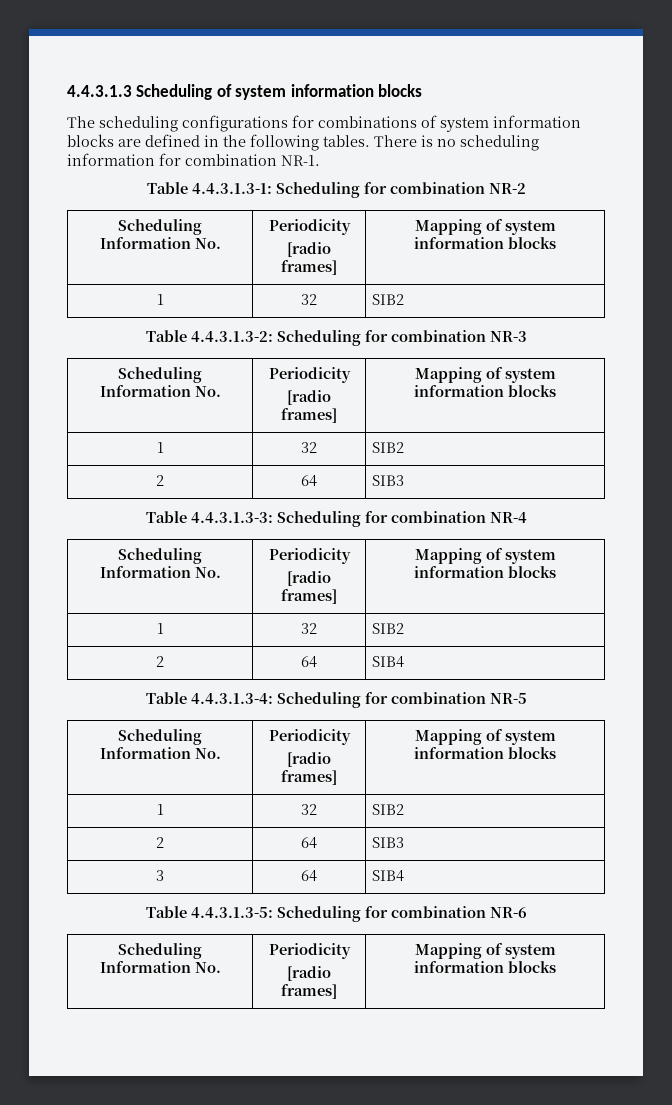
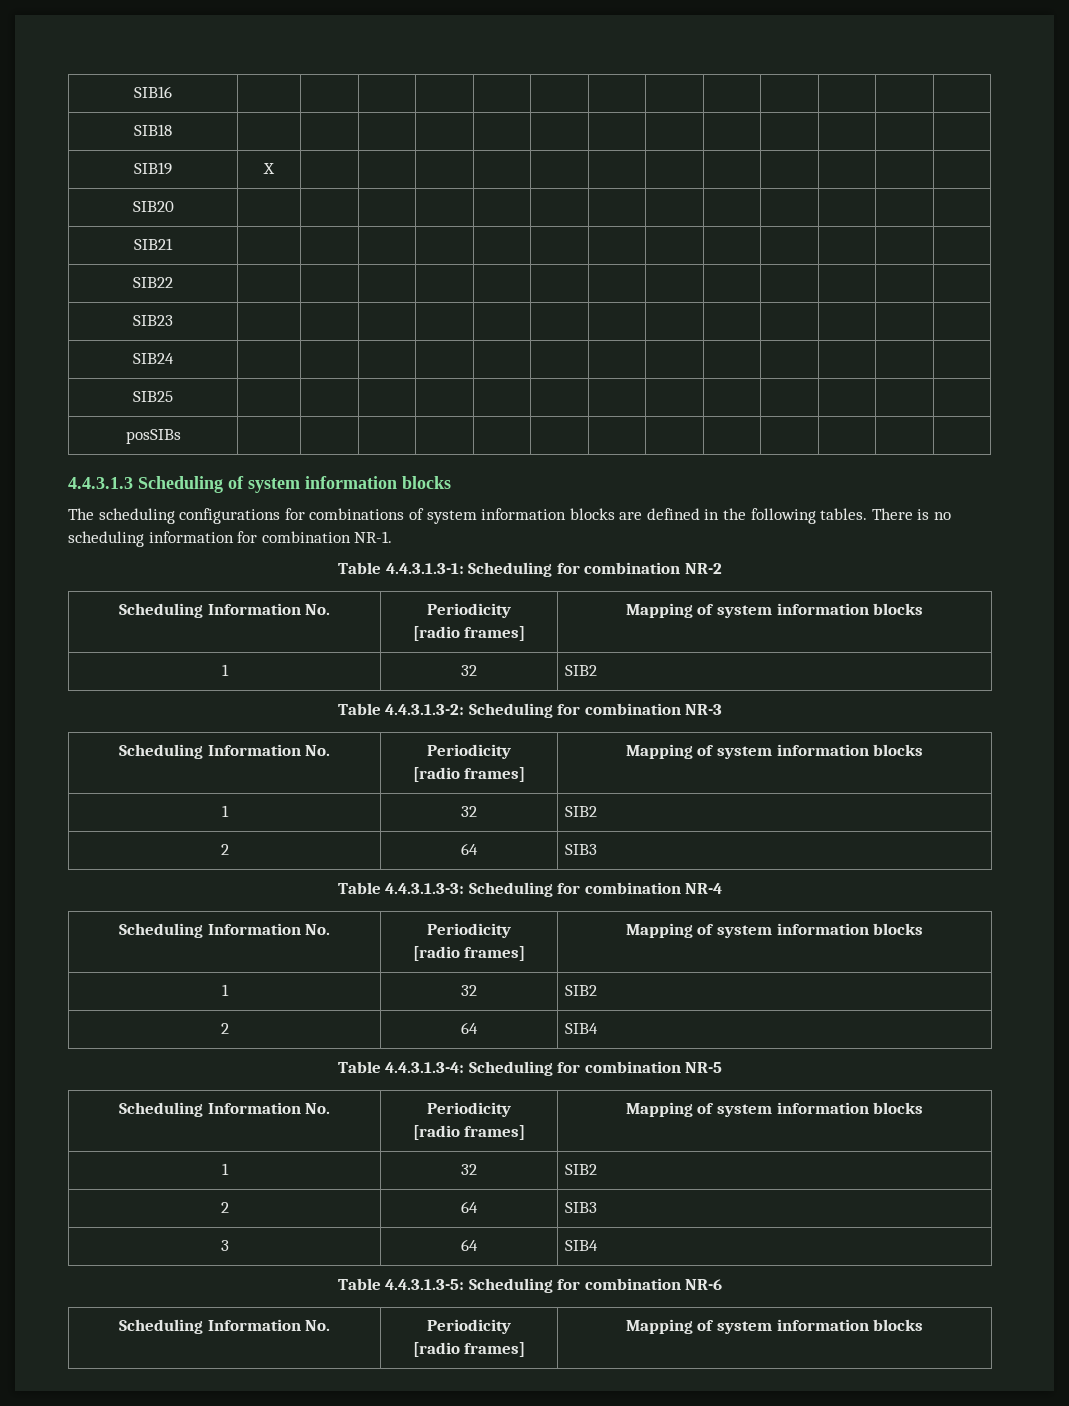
(67, 91) none -> [134,86,172,98] [134,124,172,136] [134,162,172,175] [263,163,275,174] [132,201,174,212] [134,238,173,250] [133,277,173,288] [133,315,173,326] [133,353,174,364] [133,391,173,402] [125,429,181,444] SIB16 | | | | | | | | | | | | | // SIB18 | | | | | | | | | | | | | // SIB19 | X | | | | | | | | | | | | // SIB20 | | | | | | | | | | | | | // SIB21 | | | | | | | | | | | | | // SIB22 | | | | | | | | | | | | | // SIB23 | | | | | | | | | | | | | // SIB24 | | | | | | | | | | | | | // SIB25 | | | | | | | | | | | | | // posSIBs | | | | | | | | | | | | | //

